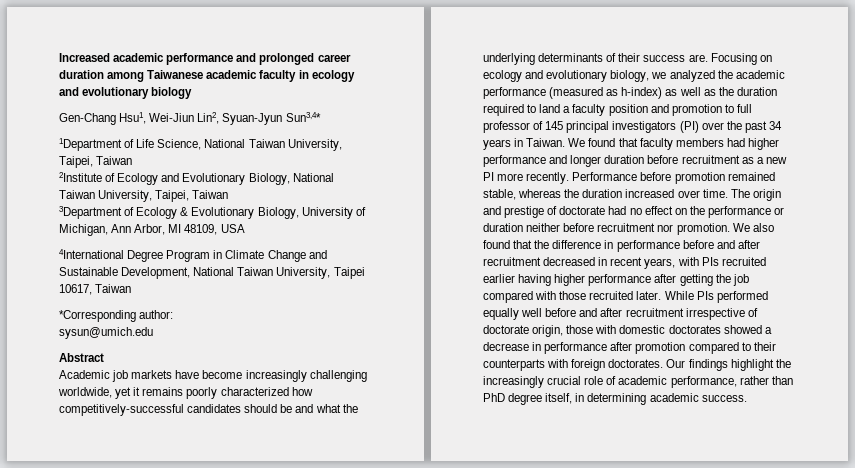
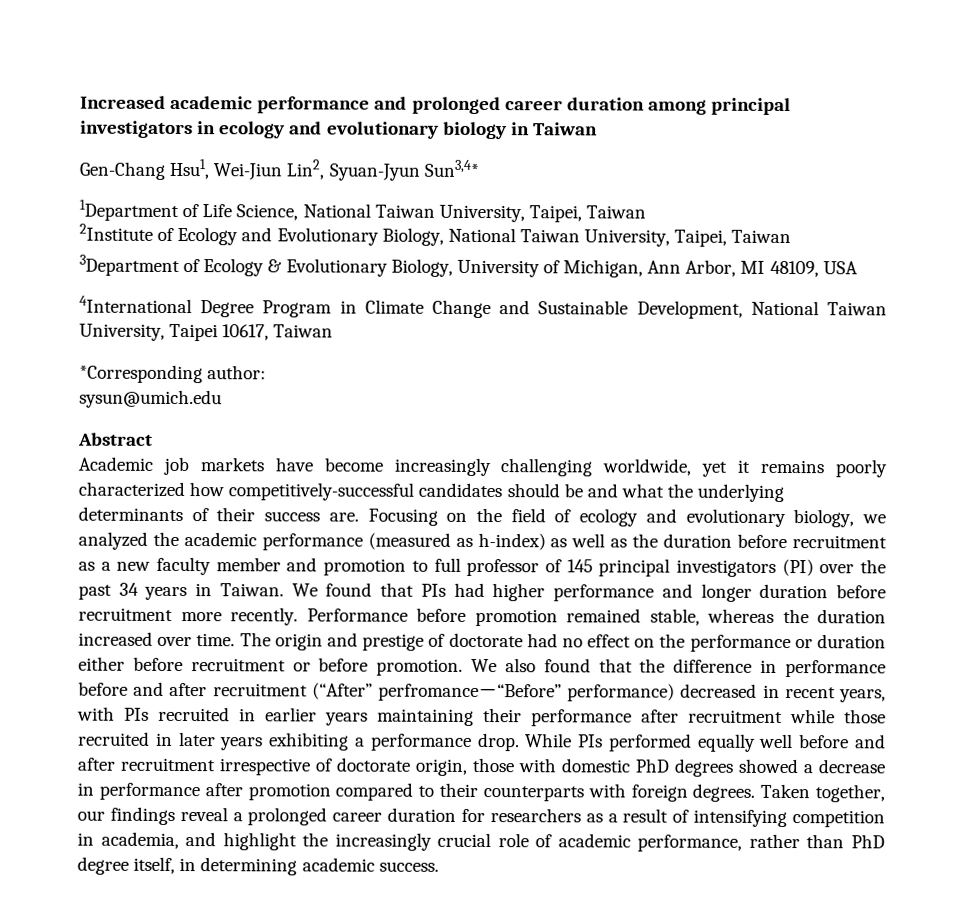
[147,70,297,82] Taiwanese academic faculty -> [711,97,792,116] [80,120,193,139] principal investigators
(193, 93) none -> [510,122,598,136] in Taiwan
(772, 58) none -> [476,507,572,523] the field of
[483,104,648,116] required to land a faculty position -> [737,533,887,549] [78,556,281,576] before recruitment as a new faculty member
[639,138,724,150] faculty members -> [420,583,446,597] PIs
[741,157,787,164] [483,172,494,181] as a new PI -> (173, 614) none
[526,223,674,232] neither before recruitment nor -> [78,656,369,672] either before recruitment or before
(541, 261) none -> [311,682,676,702] (“After” perfromance－“Before” performance)
[483,274,749,286] [483,291,662,303] earlier having higher performance after getting the job compared with those recruited later. -> [239,707,886,727] [78,731,520,752] in earlier years maintaining their performance after recruitment while those recruited in later years exhibiting a performance drop.
[668,325,721,334] doctorates -> [635,758,733,777] PhD degrees
[608,359,728,371] doctorates. Our findings -> [692,783,886,803] [77,806,886,828] [77,831,217,849] degrees. Taken together, our findings reveal a prolonged career duration for researchers as a result of intensifying competition in academia, and

